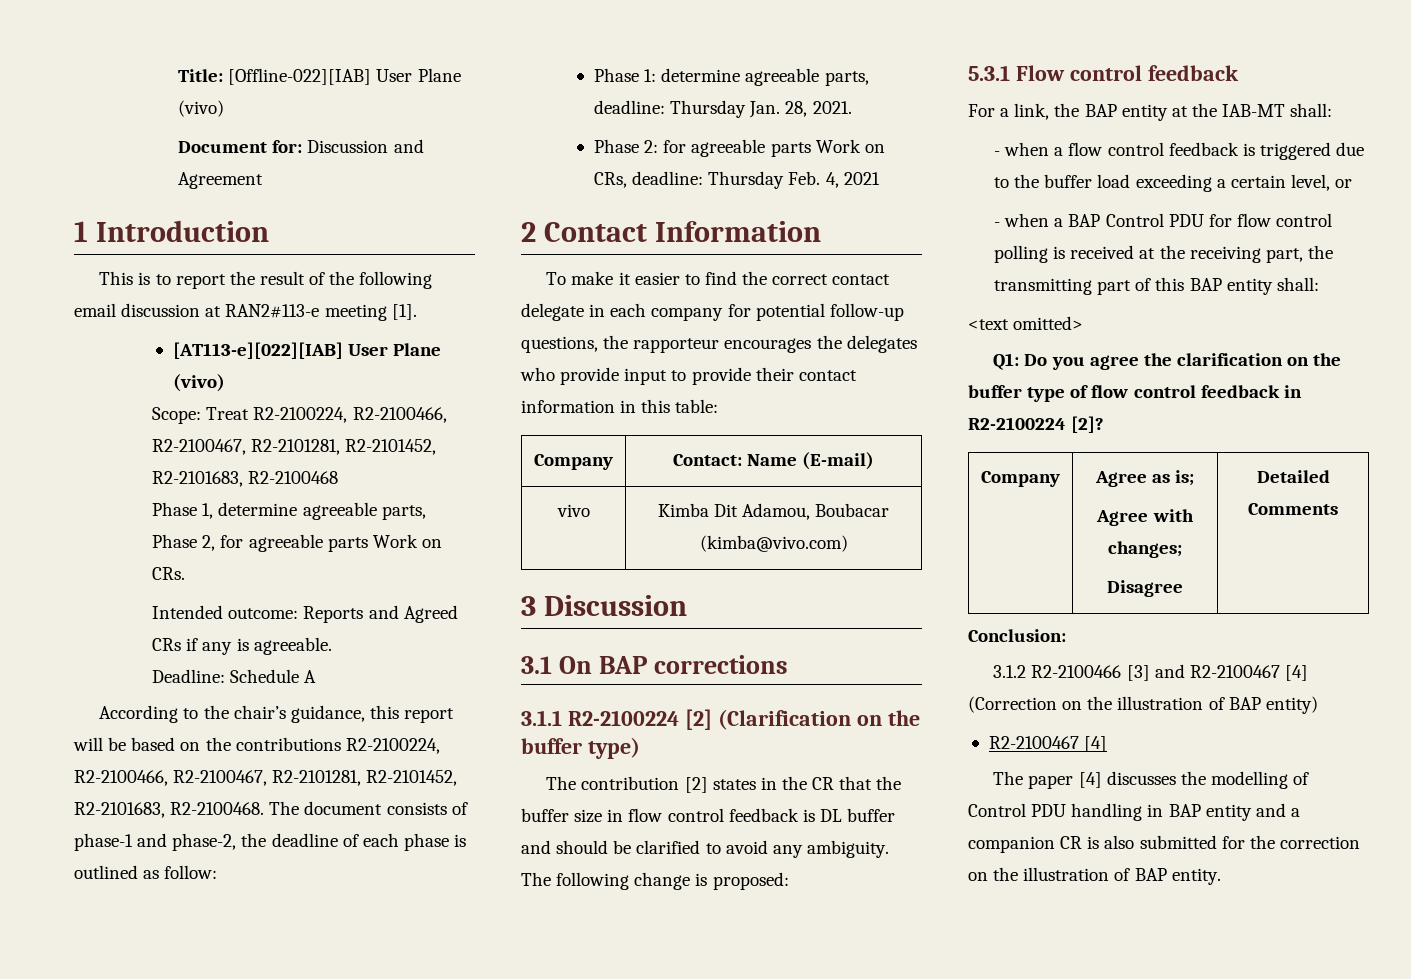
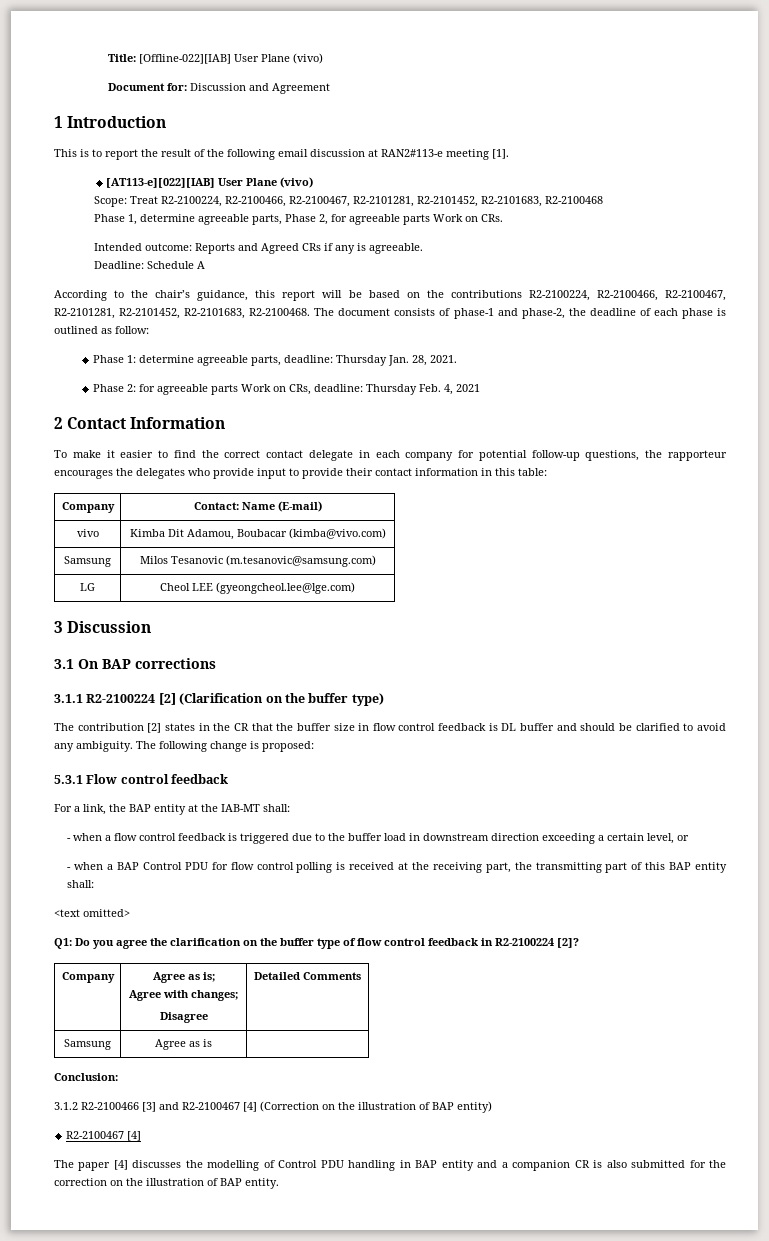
(848, 543) none -> [64,556,111,567] [139,555,376,567] [80,583,95,591] [160,582,355,594] // Samsung | Milos Tesanovic (m.tesanovic@samsung.com) // LG | Cheol LEE (gyeongcheol.lee@lge.com)
(1131, 181) none -> [409,833,540,841] in downstream direction
(1338, 509) none -> [64,1039,111,1050] [155,1039,212,1050] // Samsung | Agree as is |

